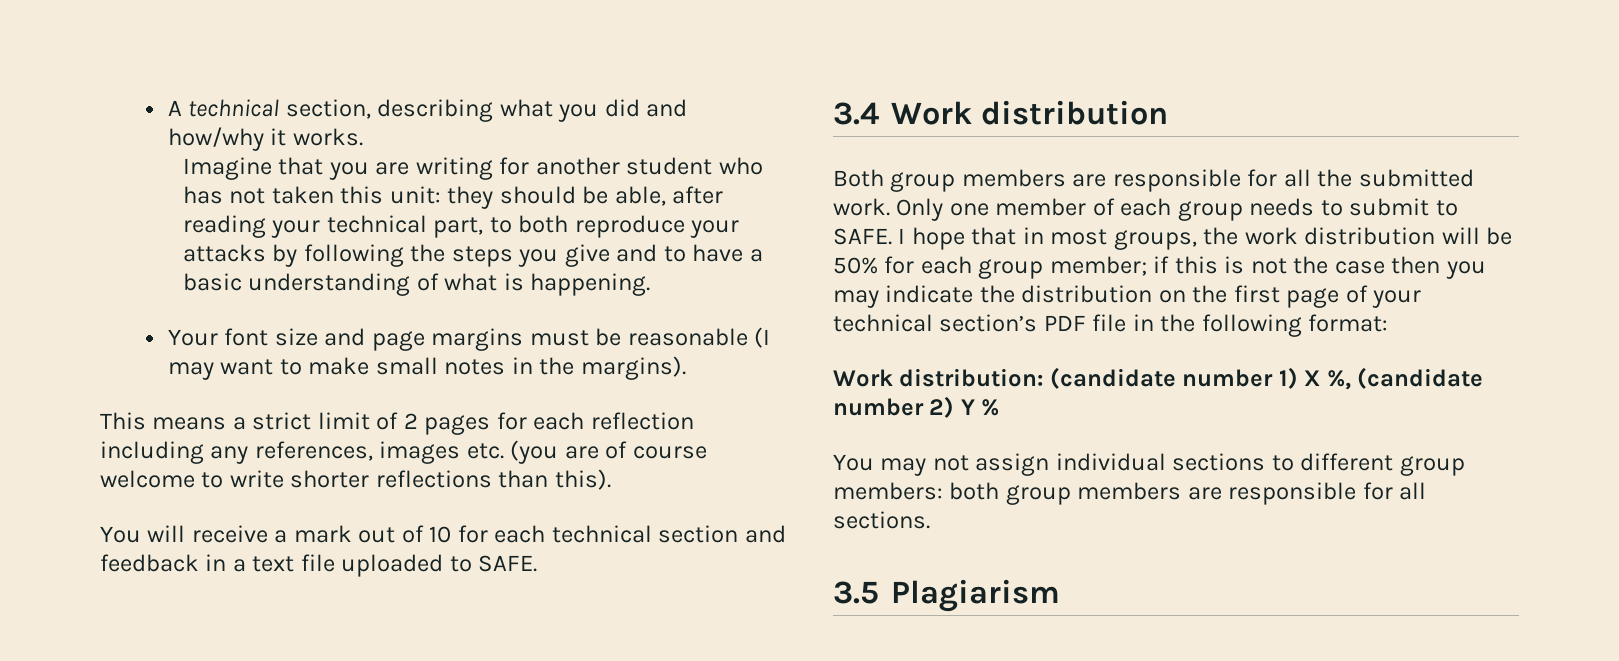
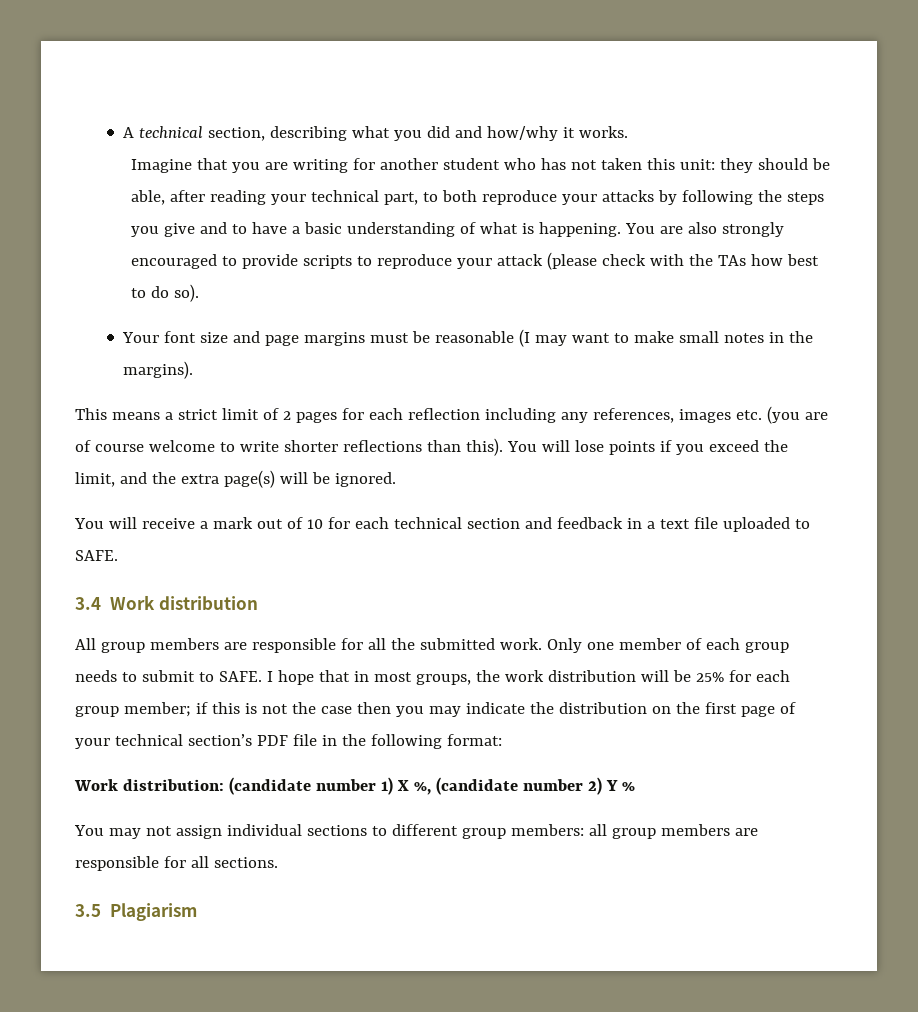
(651, 284) none -> [624,222,784,237] [130,252,819,270] [130,284,199,302] You are also strongly encouraged to provide scripts to reproduce your attack (please check with the TAs how best to do so).
(611, 479) none -> [506,440,788,455] [75,470,396,488] You will lose points if you exceed the limit, and the extra page(s) will be ignored.
[833,169,884,187] Both -> [75,638,96,650] All
[833,257,878,274] 50% -> [695,672,724,682] 25%
[949,482,1000,500] both -> [588,824,607,836] all

